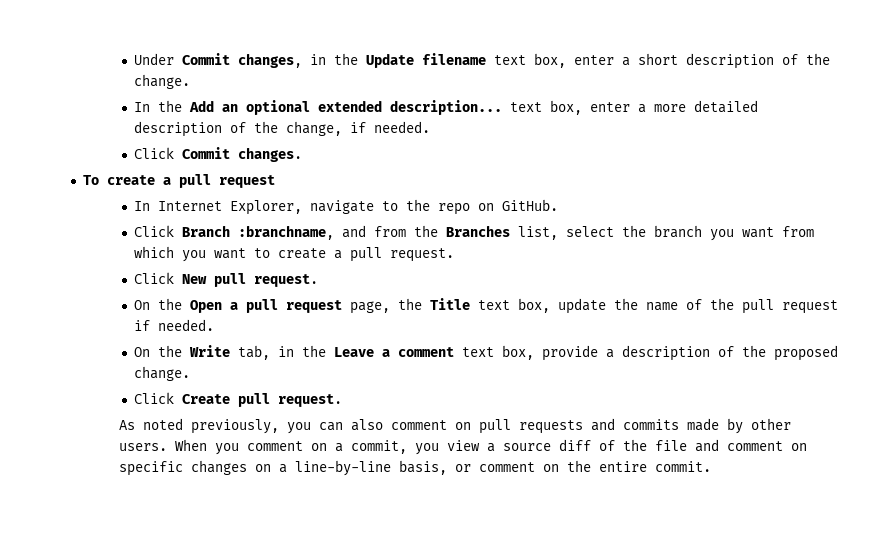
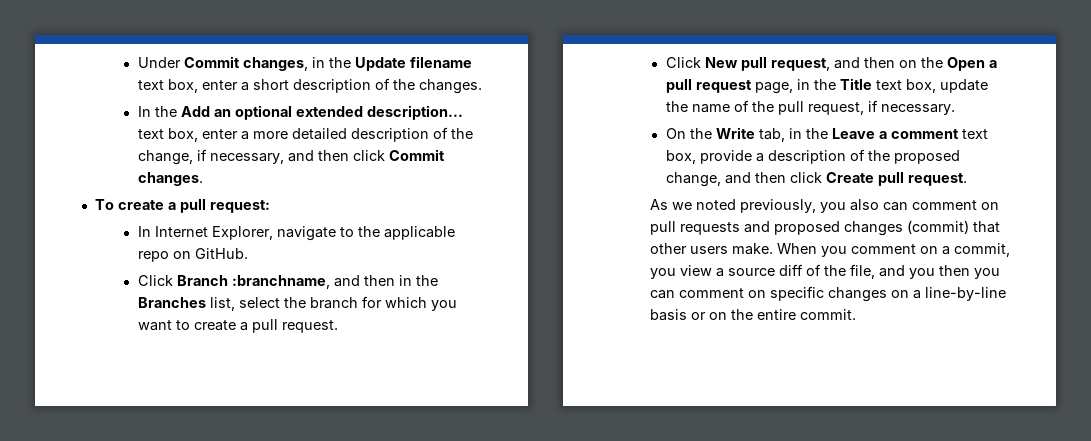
[134,74,191,89] change. -> [418,79,482,94] changes.
[374,121,431,133] [134,147,175,159] needed. // Click -> [209,150,385,164] necessary, and then click
[218,175,275,188] request -> [209,200,270,213] request:
(431, 205) none -> [383,226,455,240] applicable
[374,226,407,237] from -> [363,275,412,286] then in
[710,226,815,241] you want from -> [361,296,382,308] for
[254,274,319,287] [134,300,151,310] request. // On -> [770,57,917,71] request, and then on
(391, 307) none -> [796,79,810,90] in
[782,300,839,314] [134,319,215,331] request if needed. -> [807,100,955,115] request, if necessary.
[134,366,191,381] [134,392,175,404] change. // Click -> [665,172,822,187] change, and then click
(136, 425) none -> [671,202,692,210] we
[319,419,384,431] can also -> [849,199,908,211] also can
[623,418,792,434] [119,443,168,451] commits made by other users. -> [773,220,1000,236] [649,243,773,255] proposed changes (commit) that other users make.
[655,439,720,452] file and -> [849,264,1000,279] [649,290,675,299] file, and you then you can
[399,460,536,475] basis, or comment -> [649,309,706,321] basis or

